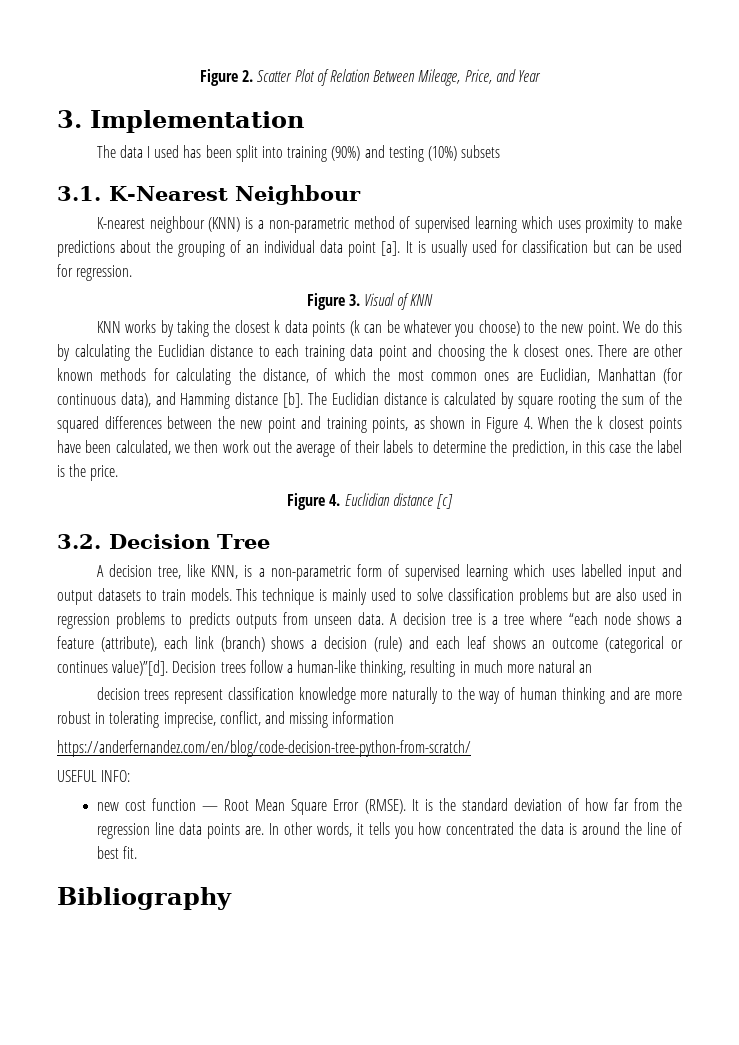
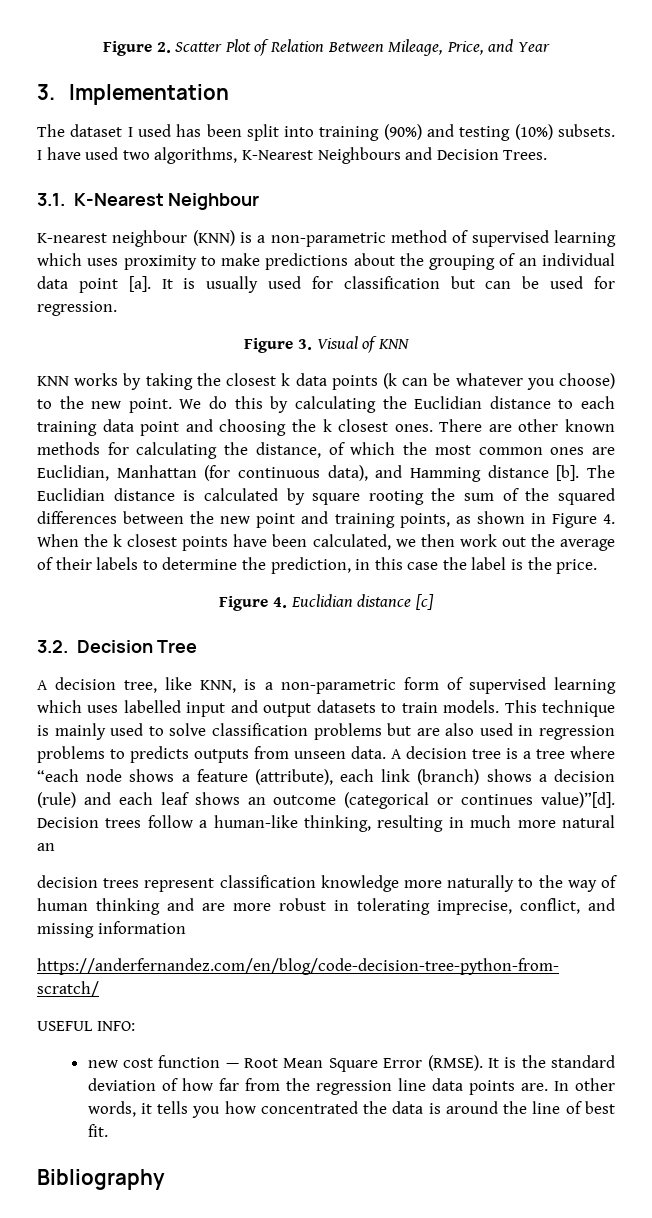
[119,145,143,158] data -> [70,124,123,137] dataset
[461,145,501,158] subsets -> [557,124,615,137] [37,147,548,164] subsets. I have used two algorithms, K-Nearest Neighbours and Decision Trees.

